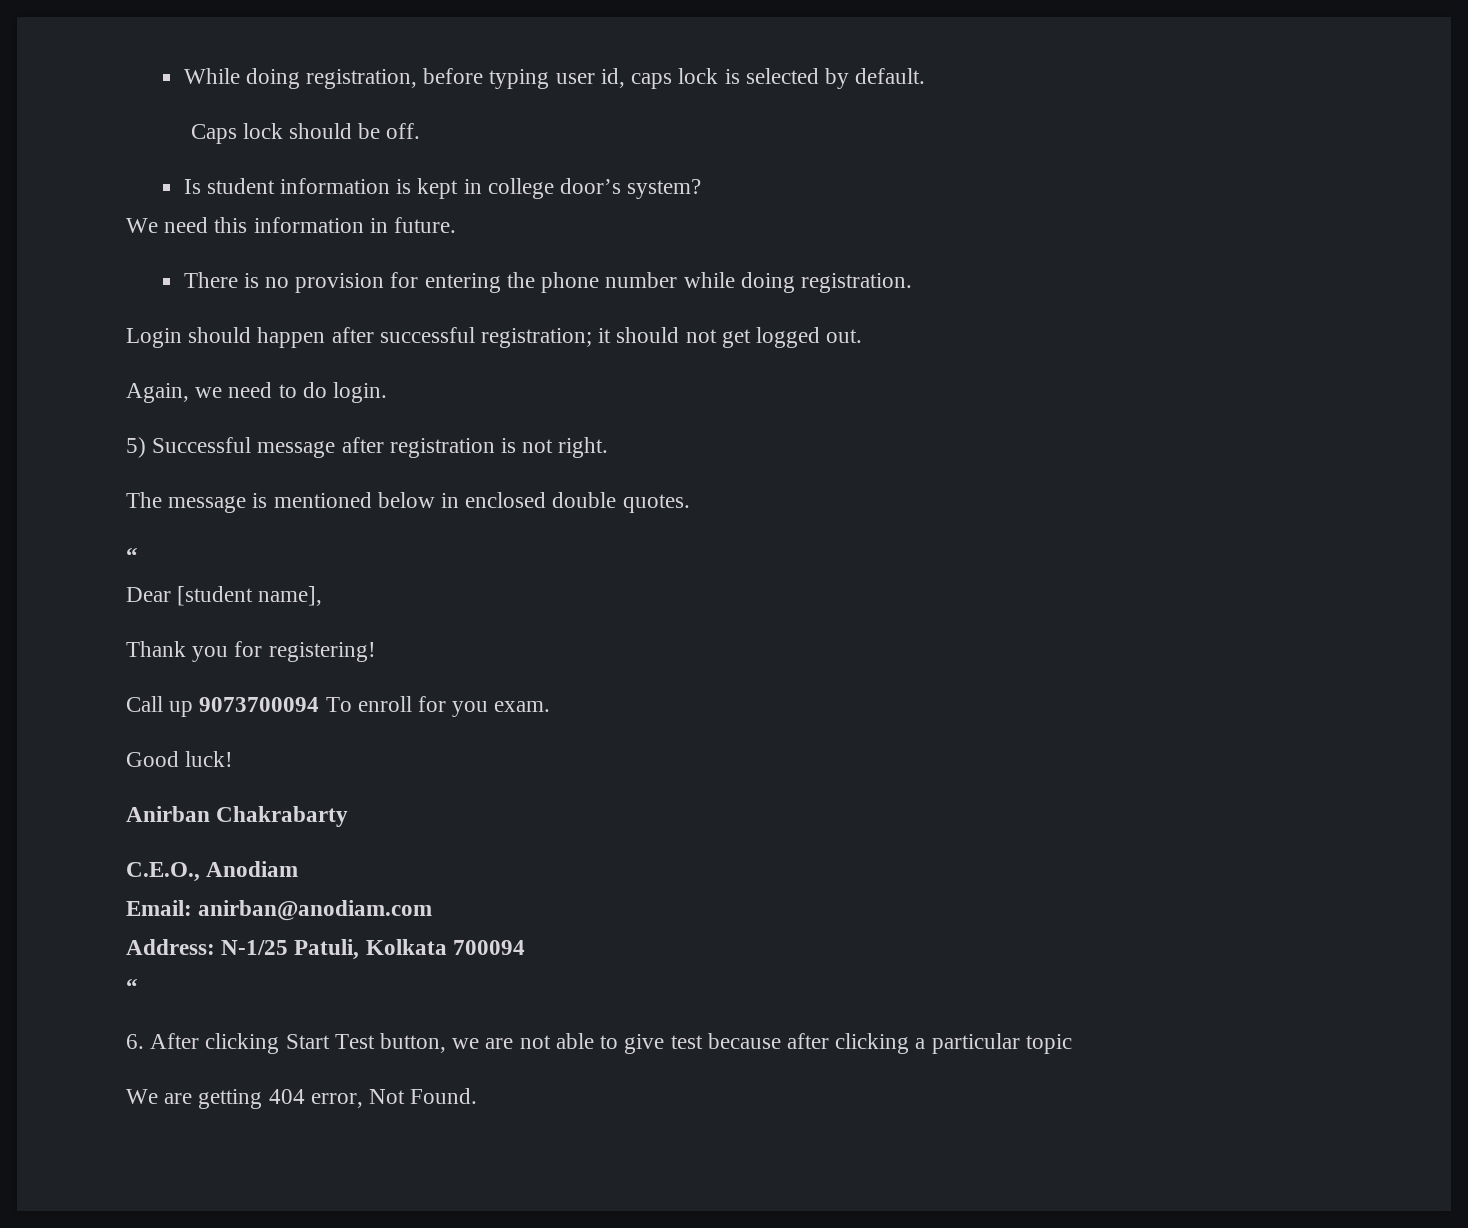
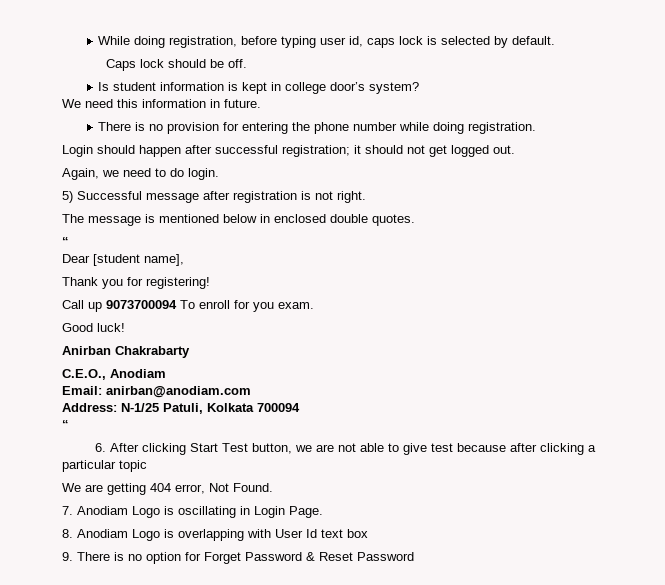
(478, 1096) none -> [62,506,323,518] [62,529,368,541] [62,552,414,564] // 7. Anodiam Logo is oscillating in Login Page. // 8. Anodiam Logo is overlapping with User Id text box // 9. There is no option for Forget Password & Reset Password

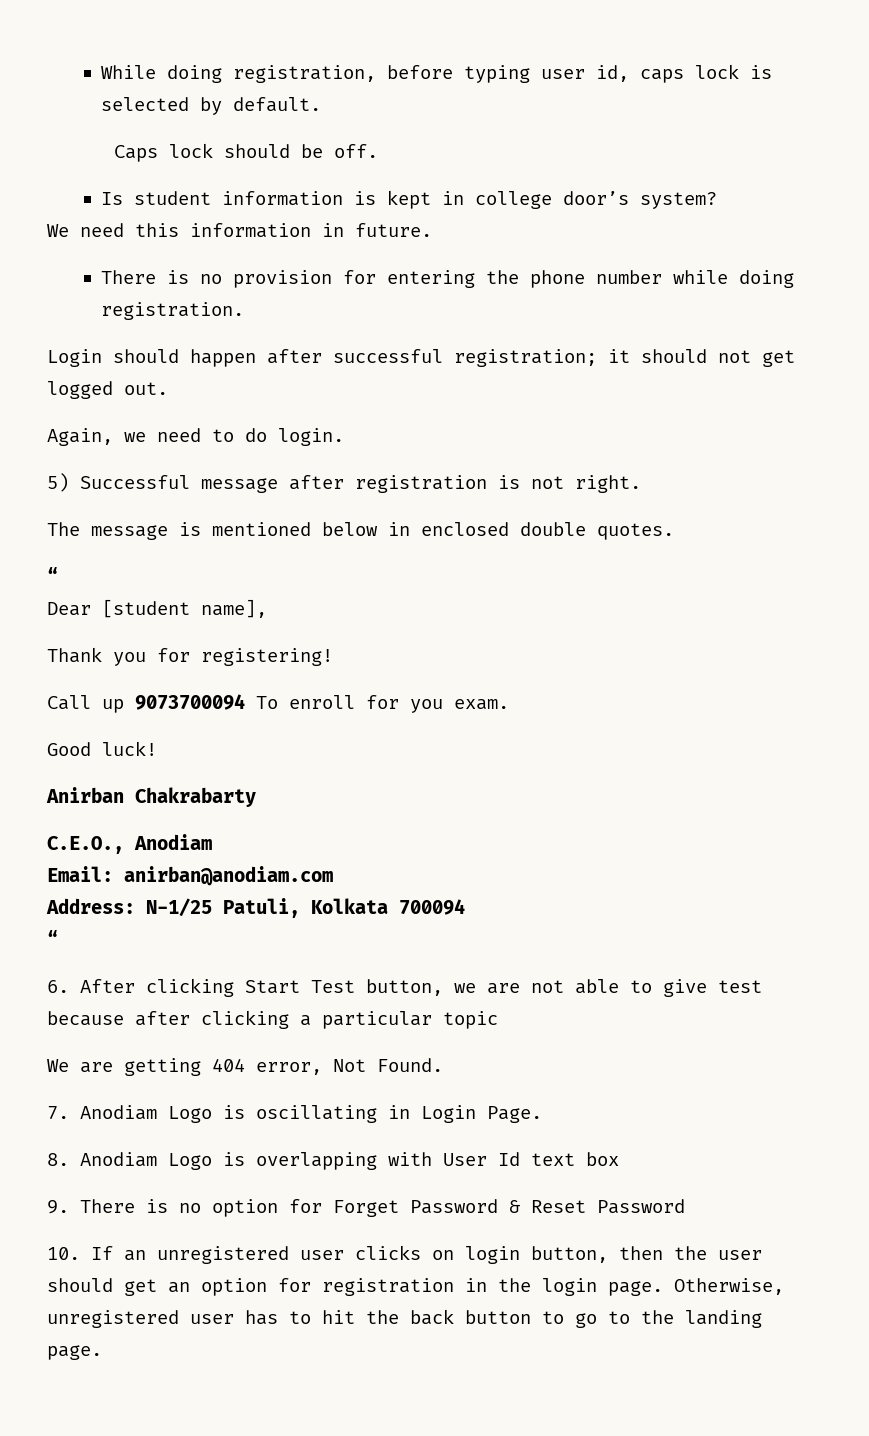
(414, 556) none -> [47,1245,762,1264] [47,1278,784,1296] [47,1309,762,1328] [47,1345,102,1360] // 10. If an unregistered user clicks on login button, then the user should get an option for registration in the login page. Otherwise, unregistered user has to hit the back button to go to the landing page.

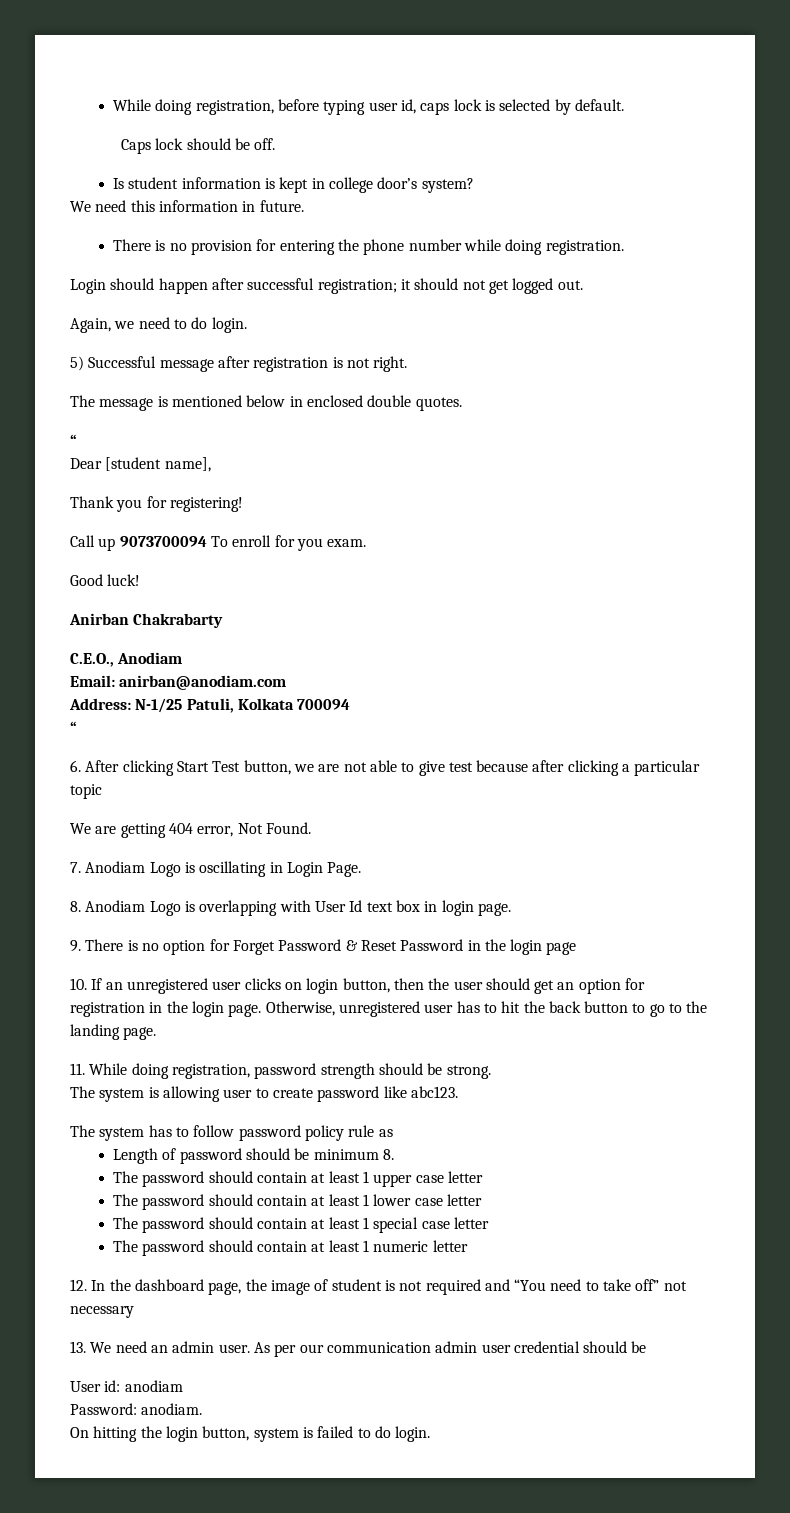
(619, 1159) none -> [424,900,511,916] in login page.
(685, 1206) none -> [467,939,577,955] in the login page
(102, 1352) none -> [70,1063,491,1079] [70,1086,458,1102] [70,1125,393,1141] [113,1148,394,1164] [113,1171,483,1187] [113,1194,482,1210] [113,1217,489,1233] [113,1240,468,1256] [70,1279,687,1295] [70,1306,134,1318] [70,1341,647,1357] [70,1380,183,1392] [70,1403,203,1415] [70,1426,431,1442] // 11. While doing registration, password strength should be strong. // The system is allowing user to create password like abc123. // The system has to follow password policy rule as // Length of password should be minimum 8. // The password should contain at least 1 upper case letter // The password should contain at least 1 lower case letter // The password should contain at least 1 special case letter // The password should contain at least 1 numeric letter // 12. In the dashboard page, the image of student is not required and “You need to take off” not necessary // 13. We need an admin user. As per our communication admin user credential should be // User id: anodiam // Password: anodiam. // On hitting the login button, system is failed to do login.

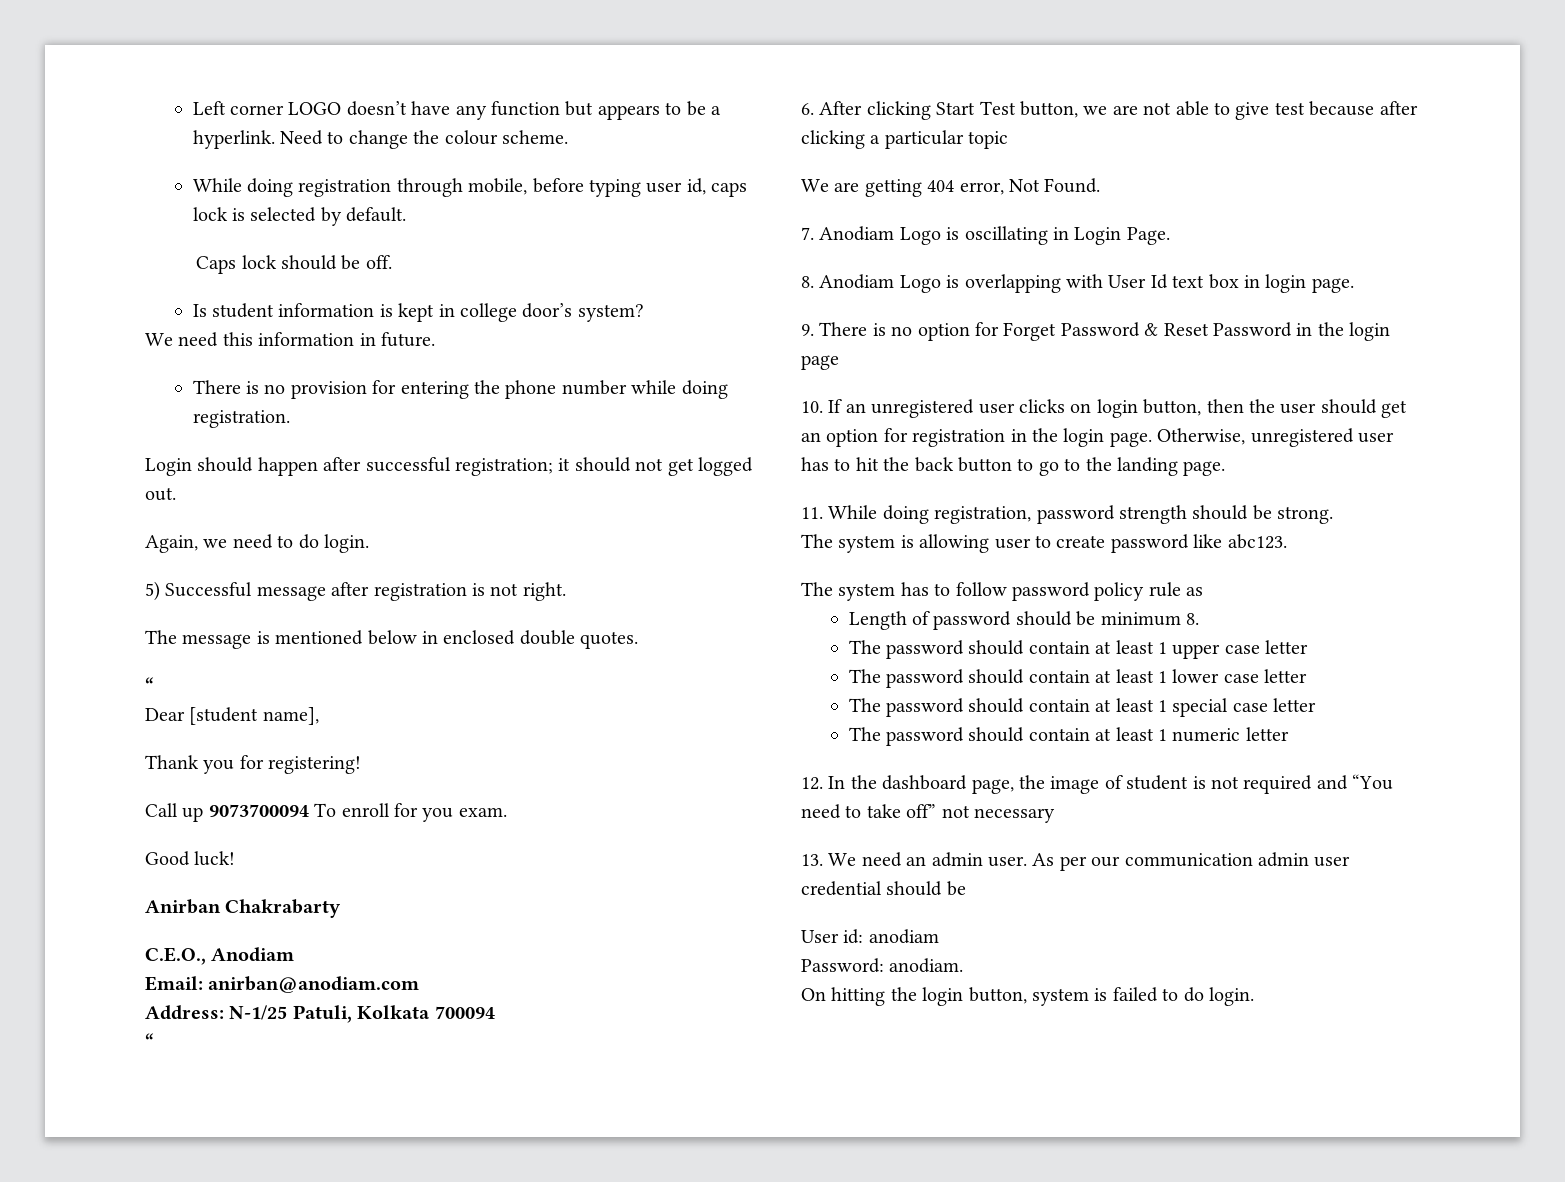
[113,99,274,115] While doing registration, -> [192,101,721,120] [192,130,568,149] [192,178,528,197] Left corner LOGO doesn’t have any function but appears to be a hyperlink. Need to change the colour scheme. // While doing registration through mobile,

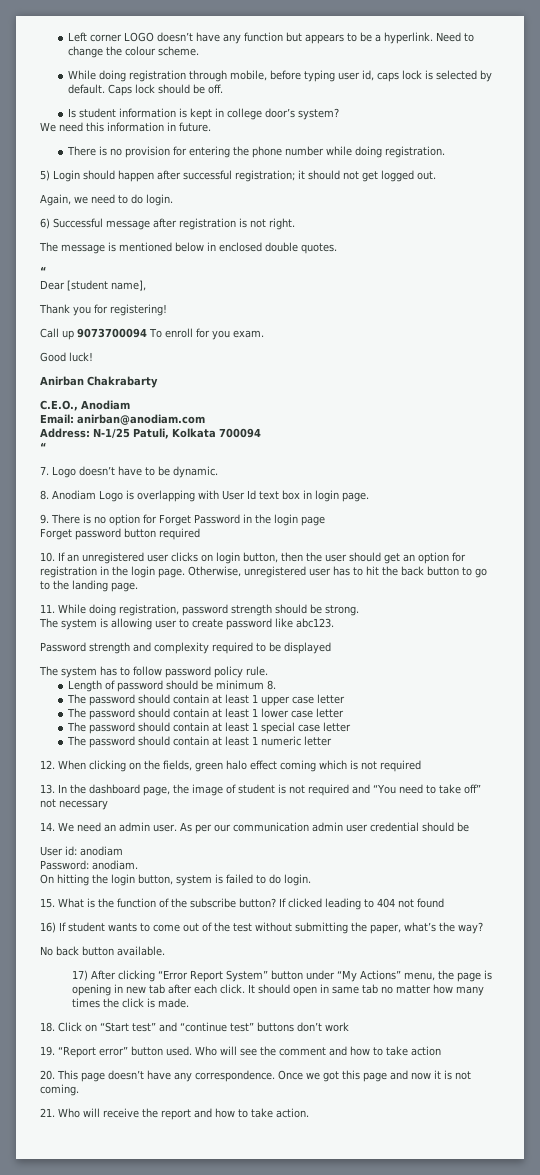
(407, 214) // -> (106, 89) none
(290, 419) none -> [40,170,50,181] 5)
[145,581,160,601] 5) -> [40,218,50,229] 6)
[801,101,1418,120] [801,130,1009,149] [801,178,1101,197] [801,226,1170,245] 6. After clicking Start Test button, we are not able to give test because after clicking a particular topic // We are getting 404 error, Not Found. // 7. Anodiam Logo is oscillating in Login Page. -> [40,466,218,478] 7. Logo doesn’t have to be dynamic.
[1144,322,1292,337] & Reset Password -> (240, 519) none
(839, 362) none -> [40,528,200,540] // Forget password button required
(1287, 541) none -> [40,642,331,654] // Password strength and complexity required to be displayed
[1148,582,1204,597] rule as -> [246,666,268,676] rule.
(823, 783) none -> [58,760,421,772] [40,784,55,794] When clicking on the fields, green halo effect coming which is not required // 13.
[801,854,823,866] 13. -> [40,822,55,831] 14.
(1254, 996) none -> [40,898,444,910] [40,922,483,934] [40,946,165,956] [72,970,493,982] [72,984,485,996] [72,998,190,1008] [40,1022,349,1032] [40,1046,441,1058] [40,1070,471,1082] [40,1084,79,1096] [40,1108,309,1120] // 15. What is the function of the subscribe button? If clicked leading to 404 not found // 16) If student wants to come out of the test without submitting the paper, what’s the way? // No back button available. // 17) After clicking “Error Report System” button under “My Actions” menu, the page is opening in new tab after each click. It should open in same tab no matter how many times the click is made. // 18. Click on “Start test” and “continue test” buttons don’t work // 19. “Report error” button used. Who will see the comment and how to take action // 20. This page doesn’t have any correspondence. Once we got this page and now it is not coming. // 21. Who will receive the report and how to take action.

